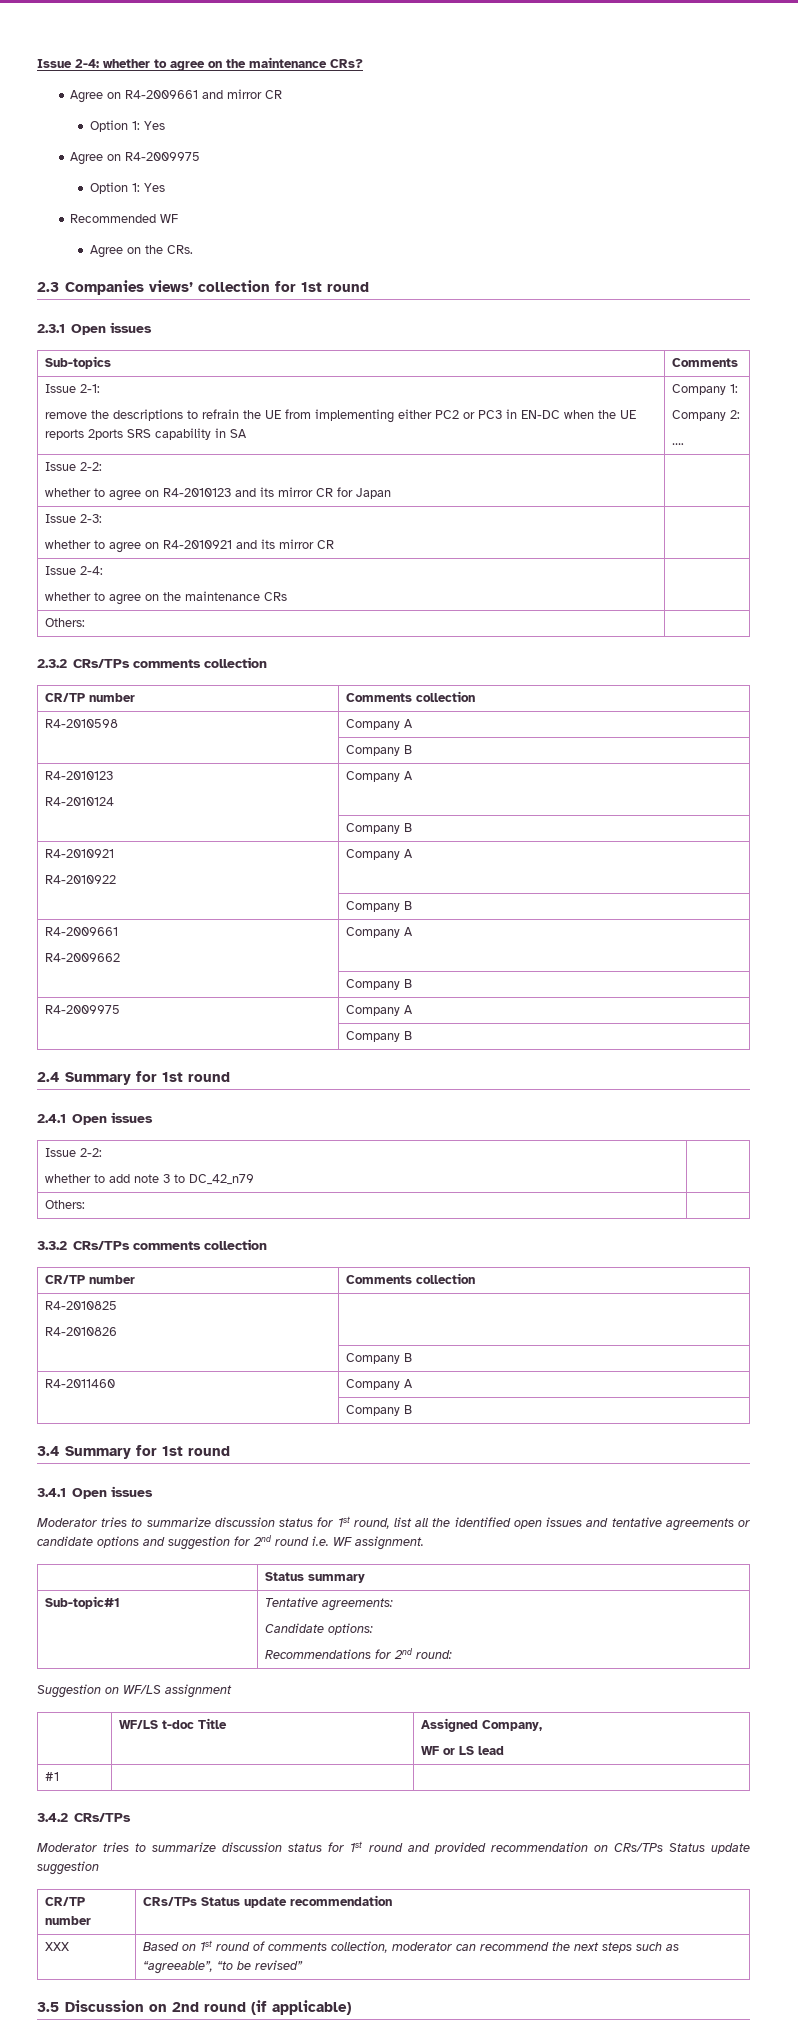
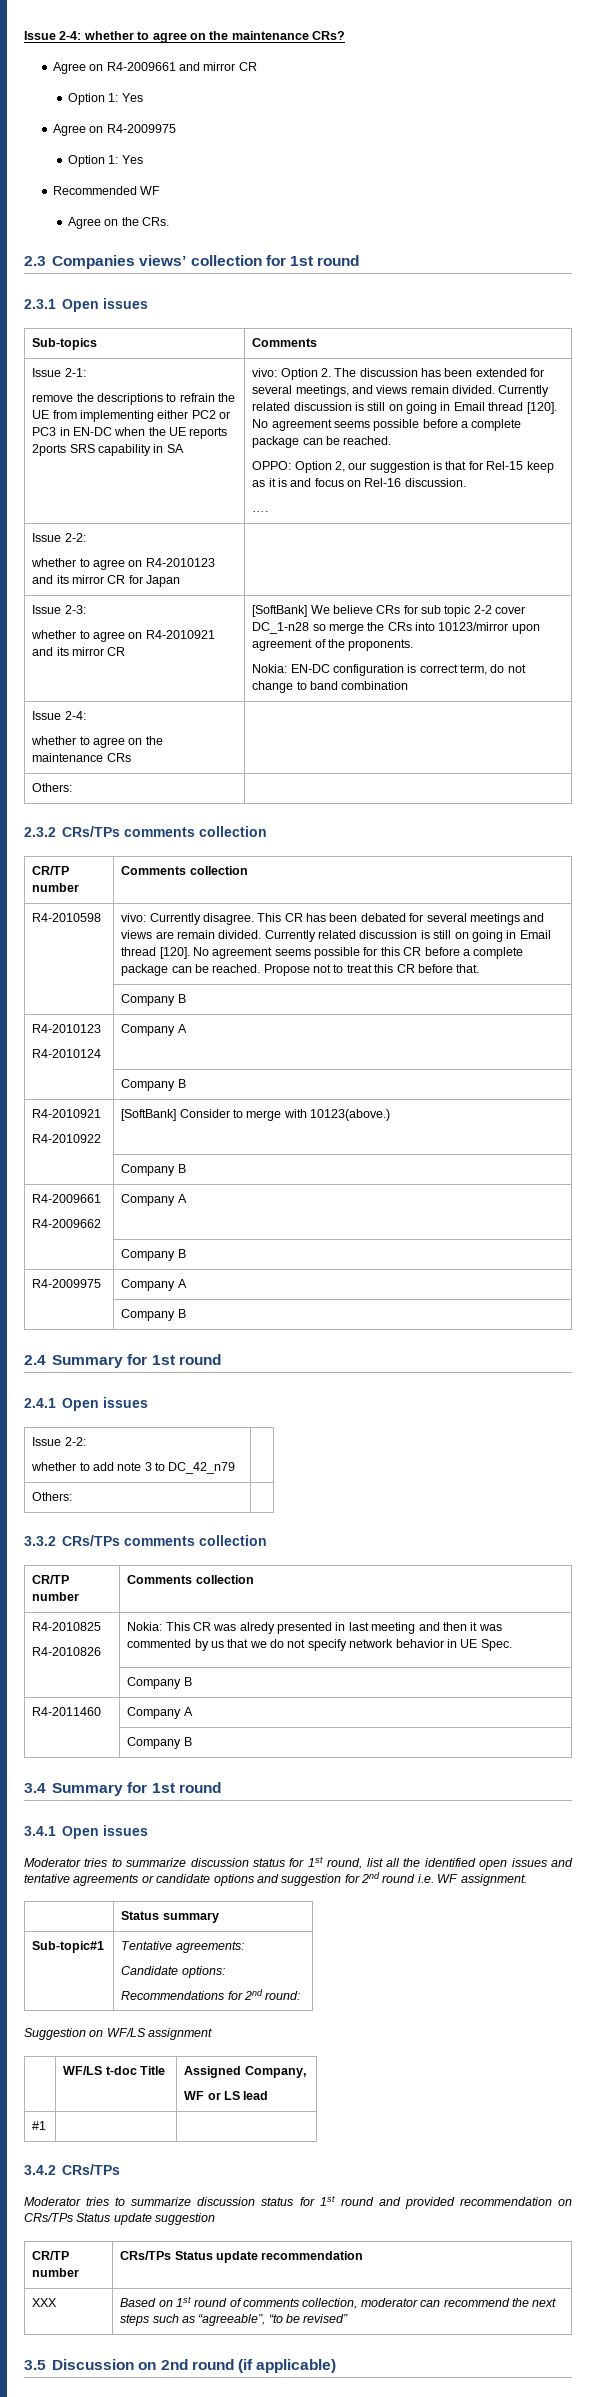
[671,384,738,395] [671,410,740,421] Company 1: // Company 2: -> [252,368,545,380] [252,385,550,397] [252,402,557,414] [252,419,522,431] [252,436,392,448] [252,461,554,473] [252,478,466,487] vivo: Option 2. The discussion has been extended for several meetings, and views remain divided. Currently related discussion is still on going in Email thread [120]. No agreement seems possible before a complete package can be reached. // OPPO: Option 2, our suggestion is that for Rel-15 keep as it is and focus on Rel-16 discussion.
(334, 544) none -> [252,605,526,617] [252,622,540,634] [252,639,414,651] [252,664,526,676] [252,681,409,693] [SoftBank] We believe CRs for sub topic 2-2 cover DC_1-n28 so merge the CRs into 10123/mirror upon agreement of the proponents. // Nokia: EN-DC configuration is correct term, do not change to band combination
[345,719,413,730] Company A -> [121,913,545,925] [121,930,551,942] [121,947,524,959] [121,964,480,976] vivo: Currently disagree. This CR has been debated for several meetings and views are remain divided. Currently related discussion is still on going in Email thread [120]. No agreement seems possible for this CR before a complete package can be reached. Propose not to treat this CR before that.
[345,849,413,860] Company A -> [121,1109,391,1121] [SoftBank] Consider to merge with 10123(above.)
(117, 1331) none -> [127,1622,502,1634] [127,1639,512,1651] Nokia: This CR was alredy presented in last meeting and then it was commented by us that we do not specify network behavior in UE Spec.

